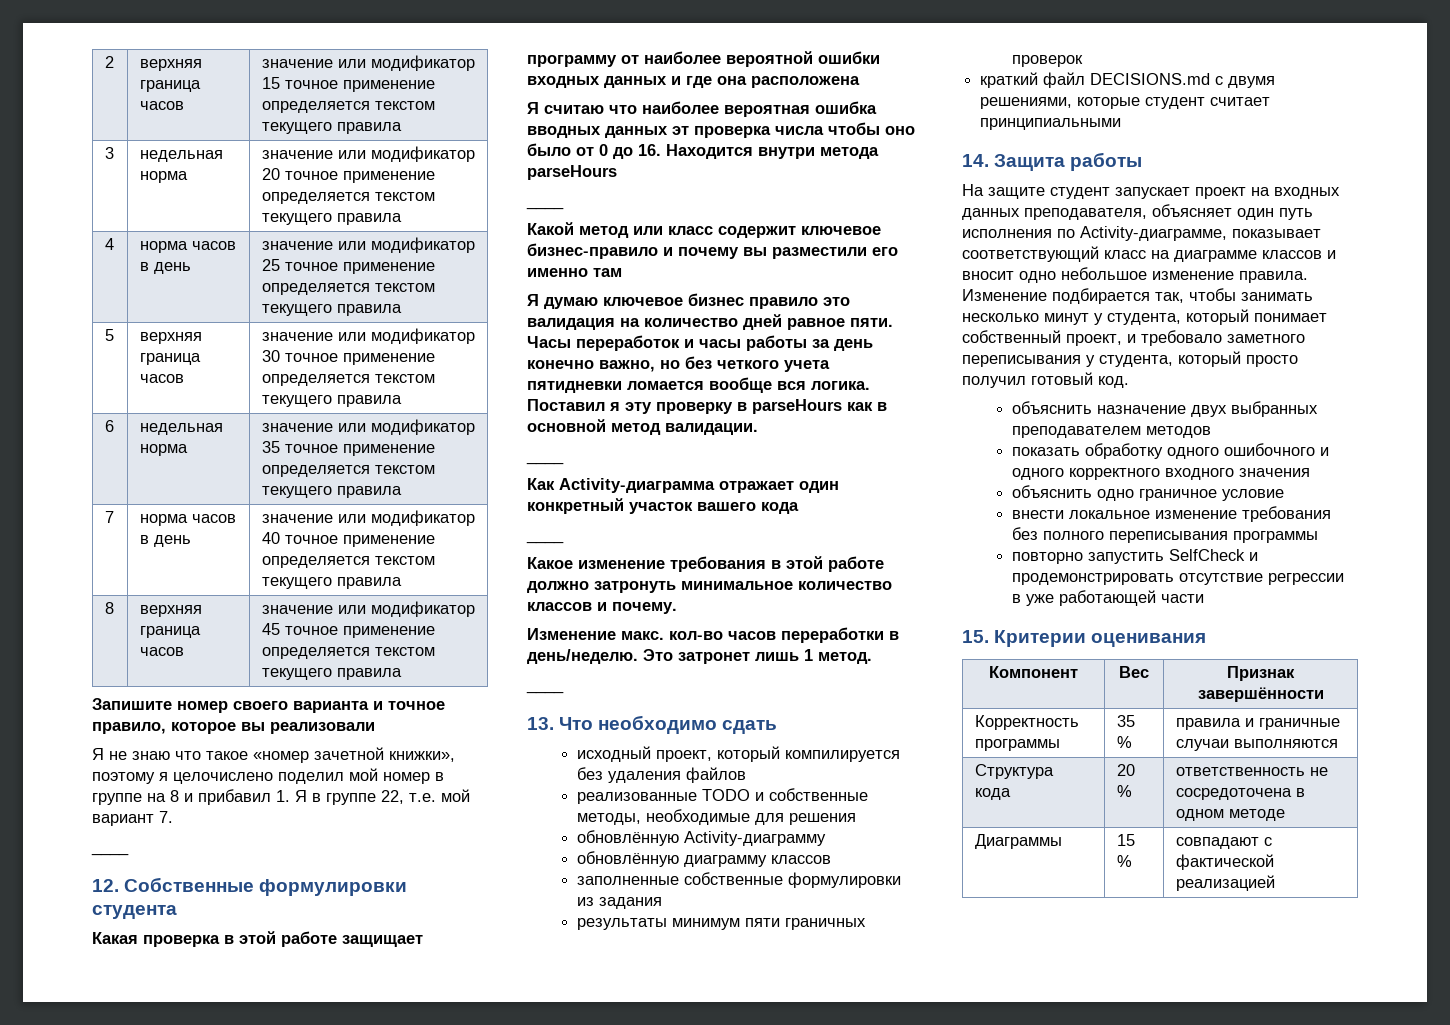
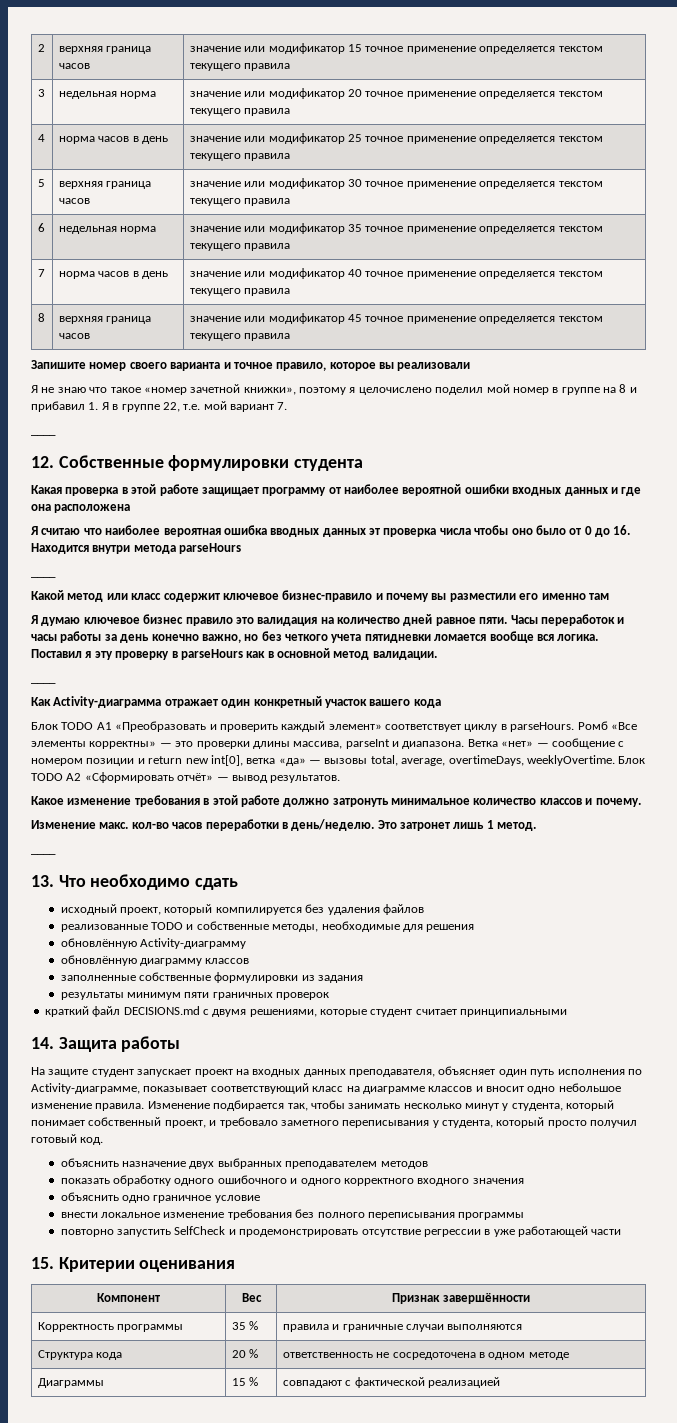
[526,540,564,544] ____ -> [31,721,637,732] [31,738,625,749] [31,755,646,766] [31,772,341,783] Блок TODO A1 «Преобразовать и проверить каждый элемент» соответствует циклу в parseHours. Ромб «Все элементы корректны» — это проверки длины массива, parseInt и диапазона. Ветка «нет» — сообщение с номером позиции и return new int[0], ветка «да» — вызовы total, average, overtimeDays, weeklyOvertime. Блок TODO A2 «Сформировать отчёт» — вывод результатов.

